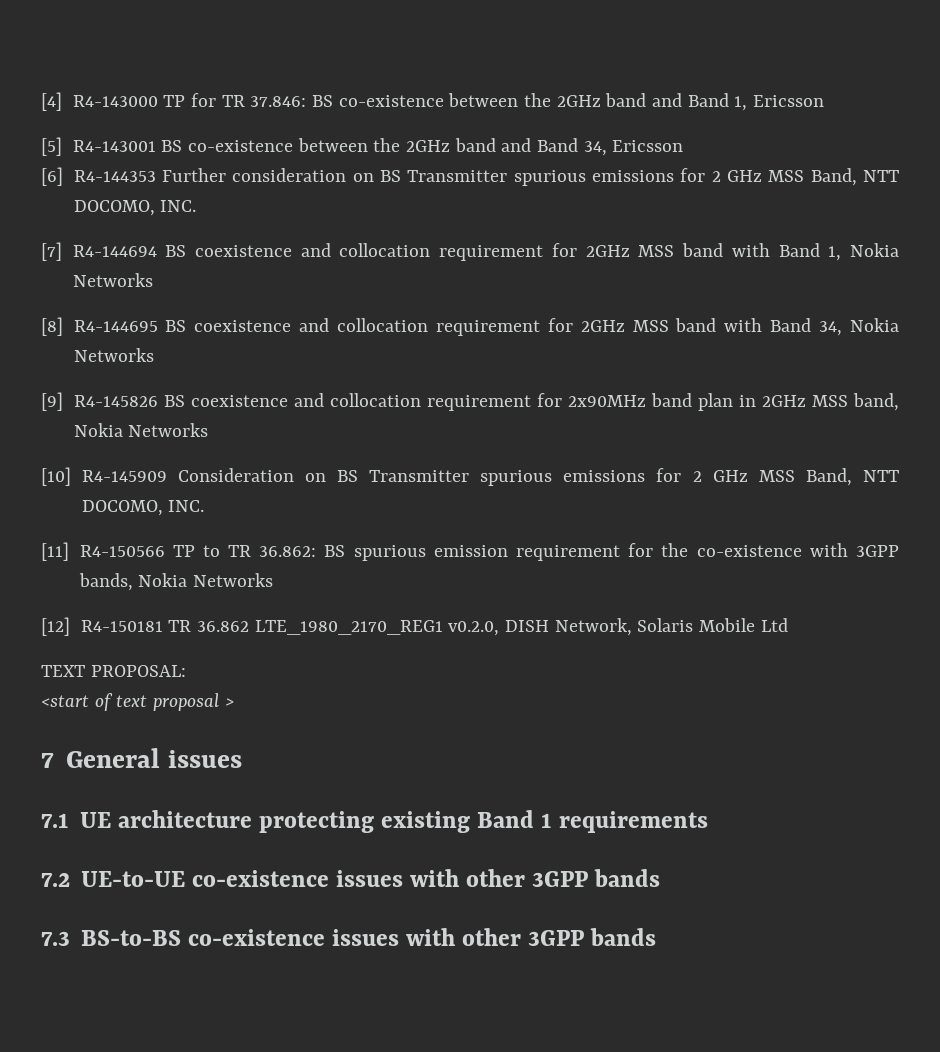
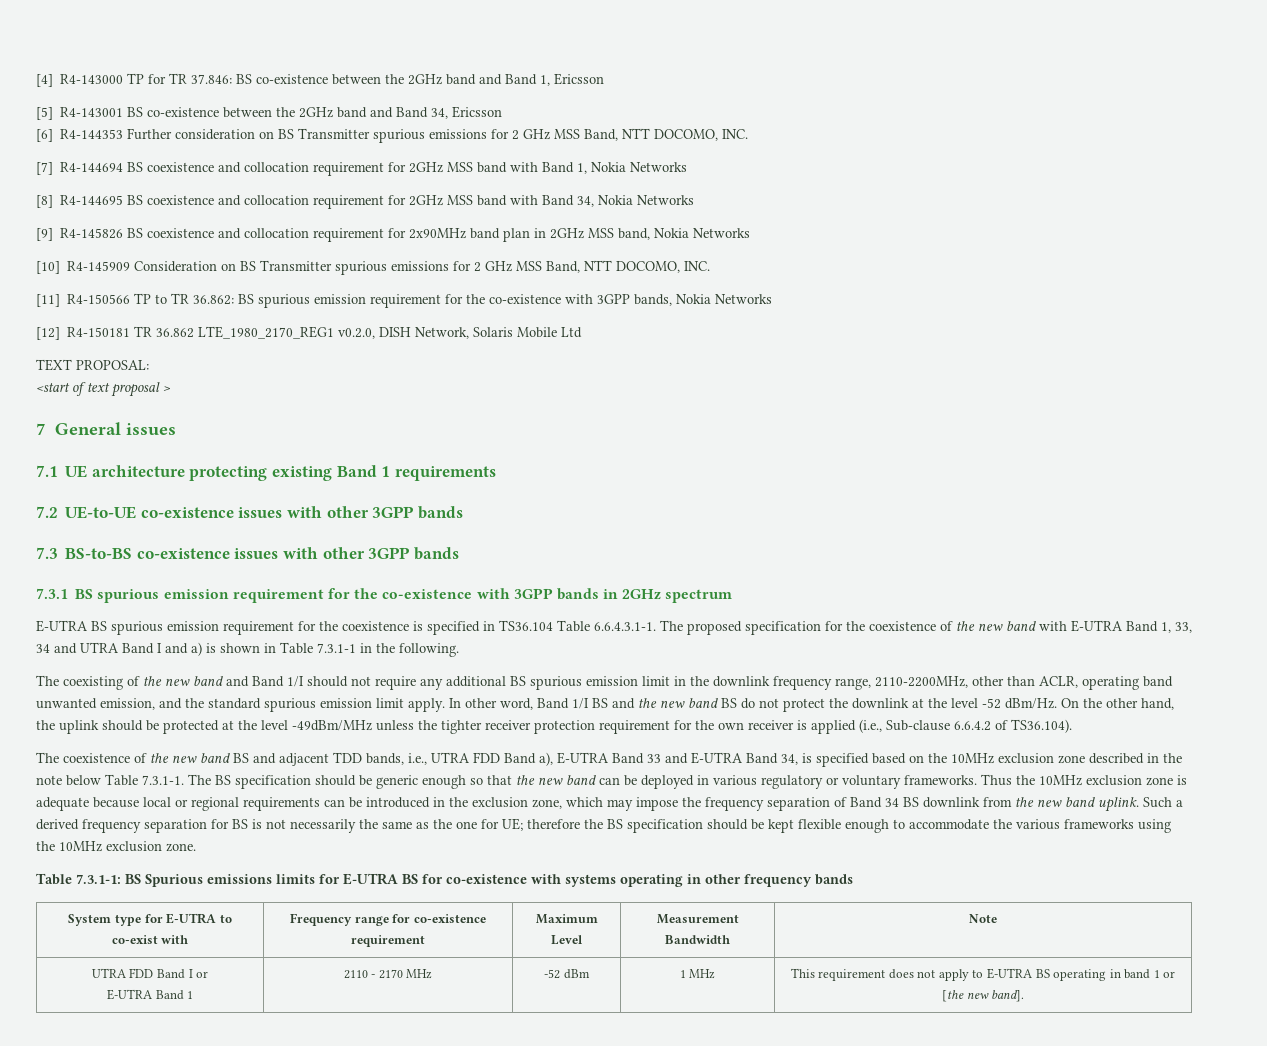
(657, 937) none -> [36,588,733,603] [36,620,1192,635] [36,642,459,657] [36,675,1173,690] [36,698,1174,712] [36,719,1072,734] [36,752,1182,767] [36,774,1187,789] [36,797,1183,812] [36,818,1171,833] [36,841,196,852] [36,873,853,887] [68,913,232,926] [111,935,189,944] [290,913,486,926] [350,935,425,947] [535,914,598,924] [551,935,583,945] [656,914,739,924] [665,935,730,944] [969,914,997,923] [91,968,209,979] [106,989,194,1000] [343,969,433,979] [544,969,590,979] [679,969,716,979] [790,968,1176,981] [941,990,1025,1002] // 7.3.1 BS spurious emission requirement for the co-existence with 3GPP bands in 2GHz spectrum // E-UTRA BS spurious emission requirement for the coexistence is specified in TS36.104 Table 6.6.4.3.1-1. The proposed specification for the coexistence of the new band with E-UTRA Band 1, 33, 34 and UTRA Band I and a) is shown in Table 7.3.1-1 in the following. // The coexisting of the new band and Band 1/I should not require any additional BS spurious emission limit in the downlink frequency range, 2110-2200MHz, other than ACLR, operating band unwanted emission, and the standard spurious emission limit apply. In other word, Band 1/I BS and the new band BS do not protect the downlink at the level -52 dBm/Hz. On the other hand, the uplink should be protected at the level -49dBm/MHz unless the tighter receiver protection requirement for the own receiver is applied (i.e., Sub-clause 6.6.4.2 of TS36.104). // The coexistence of the new band BS and adjacent TDD bands, i.e., UTRA FDD Band a), E-UTRA Band 33 and E-UTRA Band 34, is specified based on the 10MHz exclusion zone described in the note below Table 7.3.1-1. The BS specification should be generic enough so that the new band can be deployed in various regulatory or voluntary frameworks. Thus the 10MHz exclusion zone is adequate because local or regional requirements can be introduced in the exclusion zone, which may impose the frequency separation of Band 34 BS downlink from the new band uplink. Such a derived frequency separation for BS is not necessarily the same as the one for UE; therefore the BS specification should be kept flexible enough to accommodate the various frameworks using the 10MHz exclusion zone. // Table 7.3.1-1: BS Spurious emissions limits for E-UTRA BS for co-existence with systems operating in other frequency bands // System type for E-UTRA to co-exist with | Frequency range for co-existence requirement | Maximum Level | Measurement Bandwidth | Note // UTRA FDD Band I or // E-UTRA Band 1 | 2110 - 2170 MHz | -52 dBm | 1 MHz | This requirement does not apply to E-UTRA BS operating in band 1 or [the new band].

